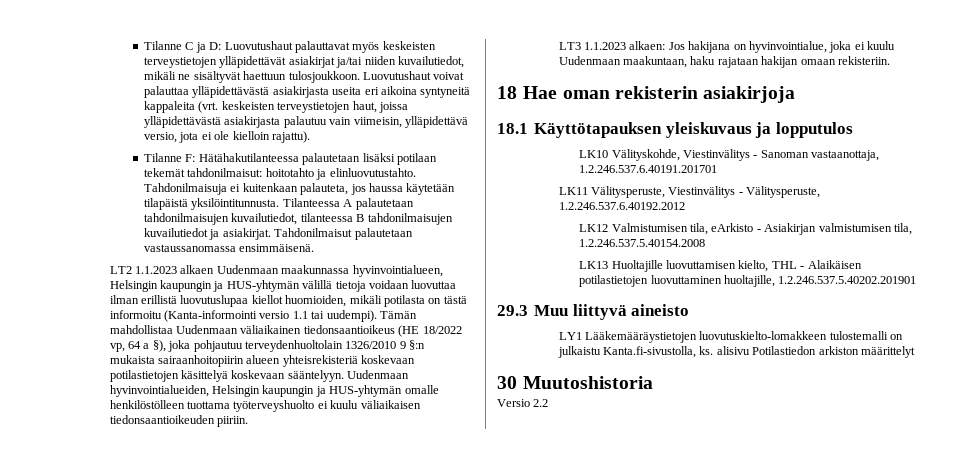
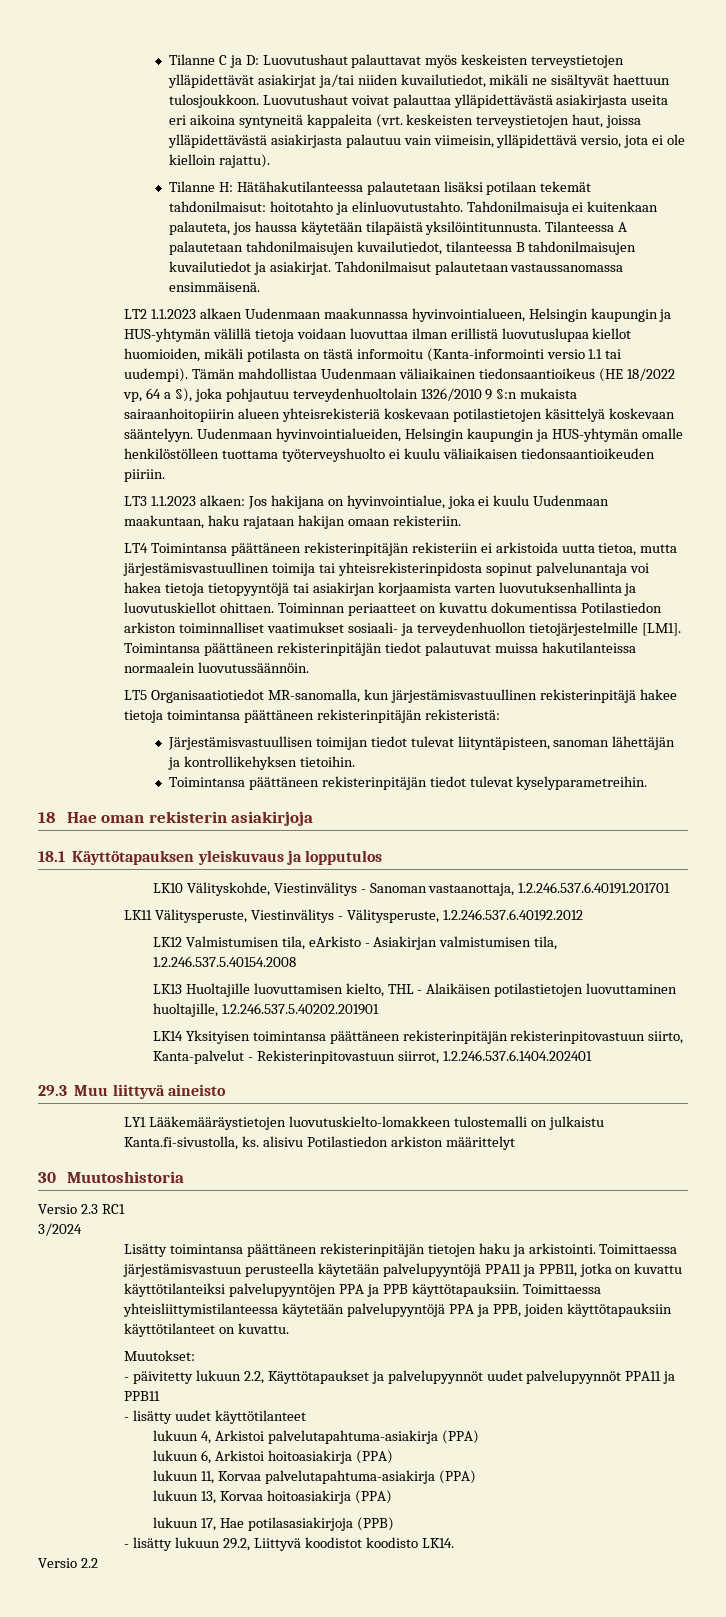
[185,154,196,162] F: -> [218,182,233,192] H:
(890, 60) none -> [124,542,678,556] [123,562,649,576] [124,582,637,596] [124,602,662,616] [124,622,681,636] [124,642,636,656] [124,662,310,673] [124,689,677,703] [124,709,500,723] [167,736,676,750] [167,756,355,770] [168,776,648,790] // LT4 Toimintansa päättäneen rekisterinpitäjän rekisteriin ei arkistoida uutta tietoa, mutta järjestämisvastuullinen toimija tai yhteisrekisterinpidosta sopinut palvelunantaja voi hakea tietoja tietopyyntöjä tai asiakirjan korjaamista varten luovutuksenhallinta ja luovutuskiellot ohittaen. Toiminnan periaatteet on kuvattu dokumentissa Potilastiedon arkiston toiminnalliset vaatimukset sosiaali- ja terveydenhuollon tietojärjestelmille [LM1]. Toimintansa päättäneen rekisterinpitäjän tiedot palautuvat muissa hakutilanteissa normaalein luovutussäännöin. // LT5 Organisaatiotiedot MR-sanomalla, kun järjestämisvastuullinen rekisterinpitäjä hakee tietoja toimintansa päättäneen rekisterinpitäjän rekisteristä: // Järjestämisvastuullisen toimijan tiedot tulevat liityntäpisteen, sanoman lähettäjän ja kontrollikehyksen tietoihin. // Toimintansa päättäneen rekisterinpitäjän tiedot tulevat kyselyparametreihin.
(917, 280) none -> [152,1030,684,1044] [152,1050,592,1064] // LK14 Yksityisen toimintansa päättäneen rekisterinpitäjän rekisterinpitovastuun siirto, Kanta-palvelut - Rekisterinpitovastuun siirrot, 1.2.246.537.6.1404.202401
(654, 382) none -> [38,1204,125,1214] [38,1223,82,1236] [124,1243,678,1257] [123,1263,683,1277] [124,1283,601,1297] [123,1303,672,1317] [124,1323,289,1337] [124,1350,196,1361] [124,1370,676,1384] [124,1391,161,1401] [124,1410,306,1424] [152,1430,479,1444] [152,1450,393,1464] [152,1470,476,1484] [152,1490,392,1504] [152,1517,394,1531] [124,1537,454,1551] // Versio 2.3 RC1 // 3/2024 // Lisätty toimintansa päättäneen rekisterinpitäjän tietojen haku ja arkistointi. Toimittaessa järjestämisvastuun perusteella käytetään palvelupyyntöjä PPA11 ja PPB11, jotka on kuvattu käyttötilanteiksi palvelupyyntöjen PPA ja PPB käyttötapauksiin. Toimittaessa yhteisliittymistilanteessa käytetään palvelupyyntöjä PPA ja PPB, joiden käyttötapauksiin käyttötilanteet on kuvattu. // Muutokset: // - päivitetty lukuun 2.2, Käyttötapaukset ja palvelupyynnöt uudet palvelupyynnöt PPA11 ja PPB11 // - lisätty uudet käyttötilanteet // lukuun 4, Arkistoi palvelutapahtuma-asiakirja (PPA) // lukuun 6, Arkistoi hoitoasiakirja (PPA) // lukuun 11, Korvaa palvelutapahtuma-asiakirja (PPA) // lukuun 13, Korvaa hoitoasiakirja (PPA) // lukuun 17, Hae potilasasiakirjoja (PPB) // - lisätty lukuun 29.2, Liittyvä koodistot koodisto LK14.

